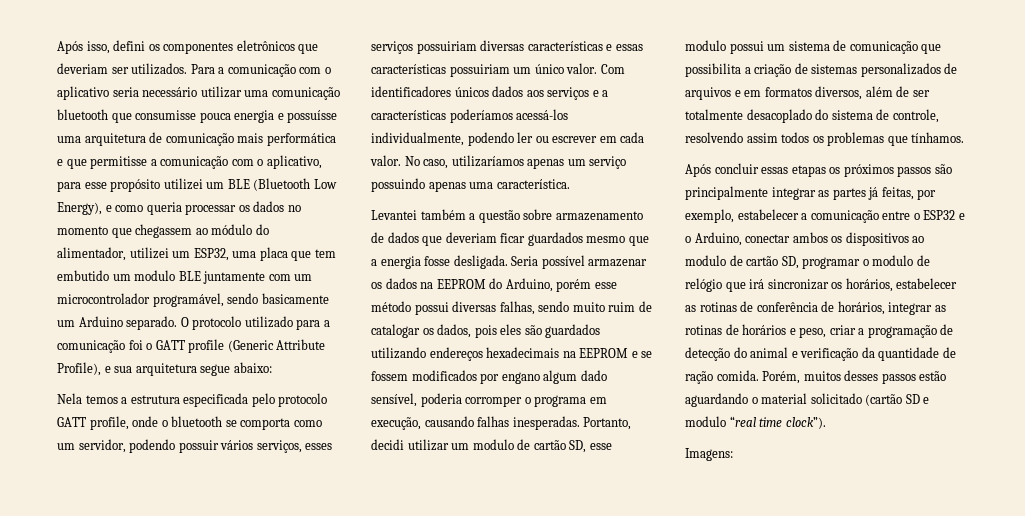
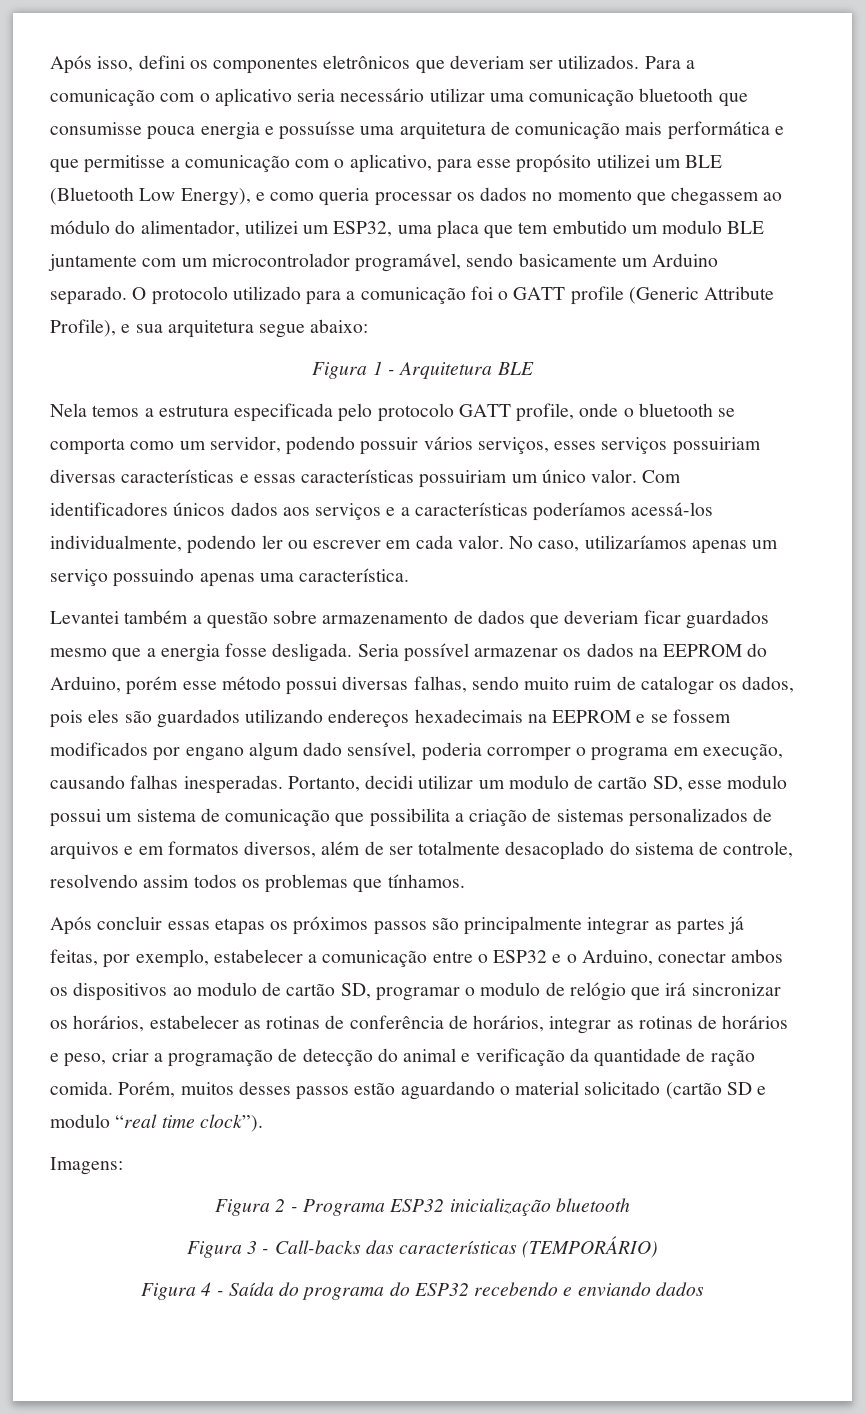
(272, 367) none -> [312,361,534,379] // Figura 1 - Arquitetura BLE
(733, 454) none -> [215,1198,630,1216] [186,1236,659,1258] [141,1282,704,1300] // Figura 2 - Programa ESP32 inicialização bluetooth // Figura 3 - Call-backs das características (TEMPORÁRIO) // Figura 4 - Saída do programa do ESP32 recebendo e enviando dados

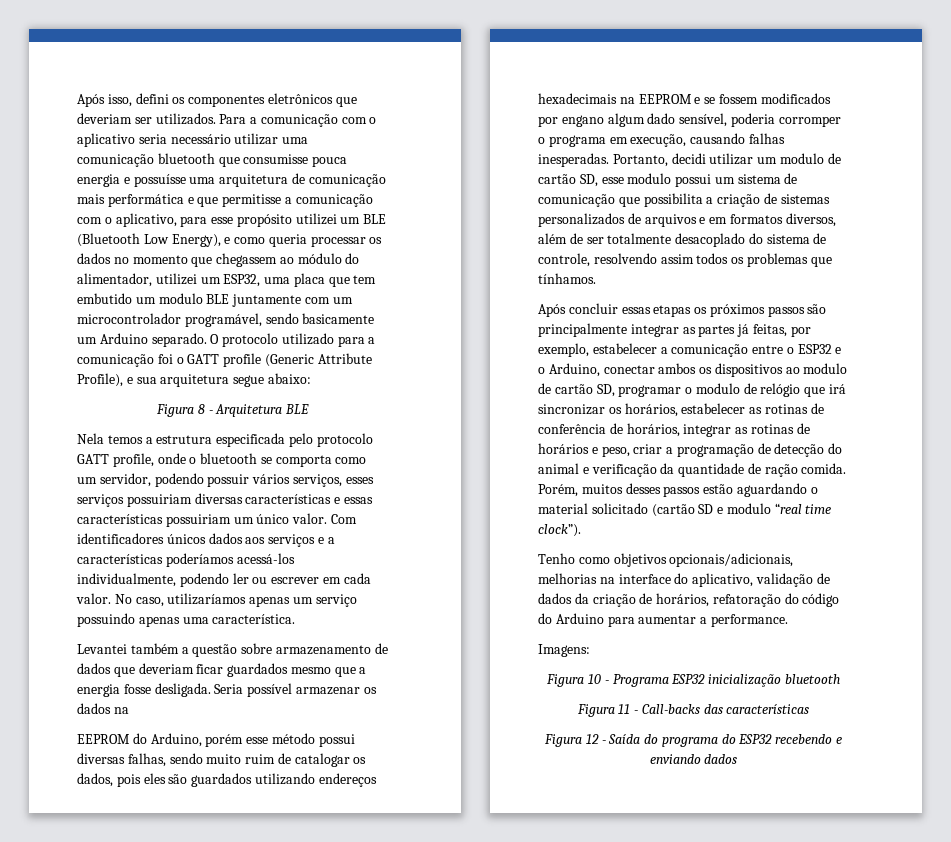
[372,361,383,375] 1 -> [197,404,205,414] 8
(658, 652) none -> (129, 710) //
(263, 1123) none -> [538,553,794,567] [538,573,830,587] [538,593,840,607] [538,613,788,627] // Tenho como objetivos opcionais/adicionais, melhorias na interface do aplicativo, validação de dados da criação de horários, refatoração do código do Arduino para aumentar a performance.
[275,1199,286,1212] 2 -> [587,674,601,684] 10
[246,1241,257,1254] 3 -> [618,704,631,714] 11
[522,1236,659,1258] [141,1282,212,1300] (TEMPORÁRIO) // Figura 4 -> [543,734,599,747] // Figura 12

